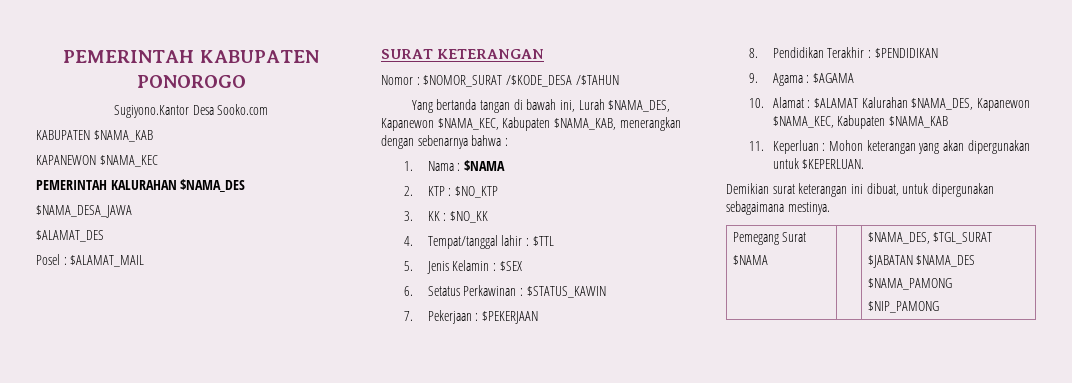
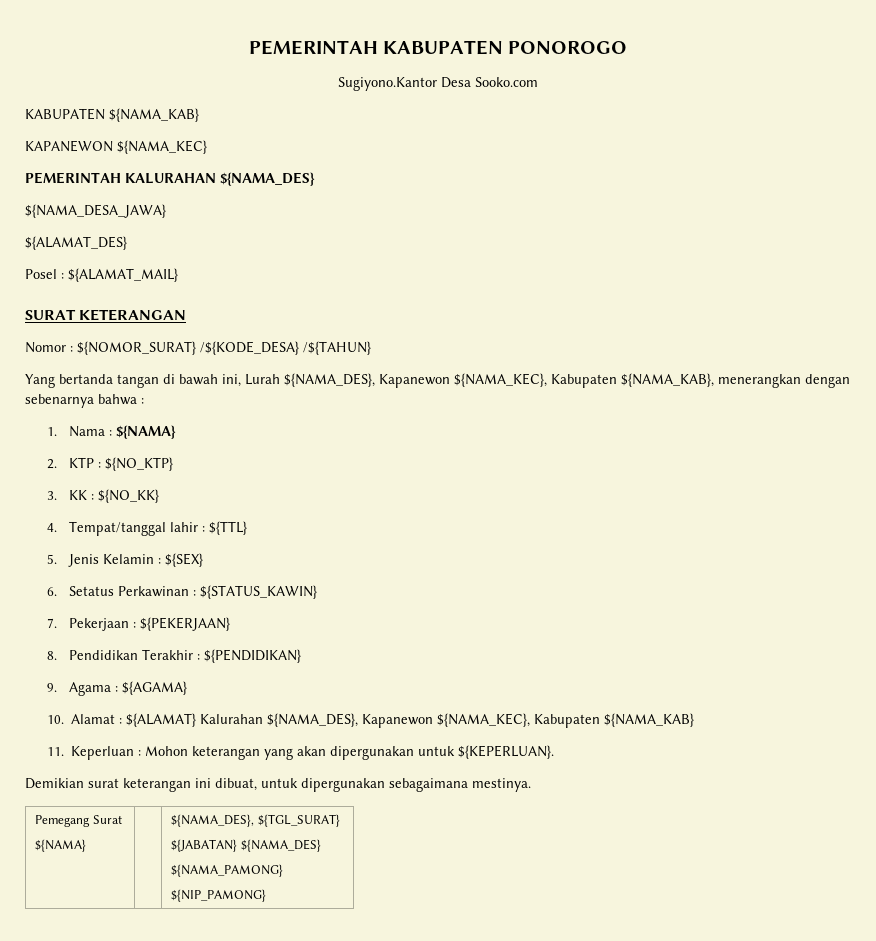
[93,130,153,142] $NAMA_KAB -> [109,108,199,122] ${NAMA_KAB}
[99,155,158,167] $NAMA_KEC -> [117,140,207,154] ${NAMA_KEC}
[180,179,246,192] [36,205,132,218] [36,230,104,242] $NAMA_DES // $NAMA_DESA_JAWA // $ALAMAT_DES -> [220,172,315,186] [25,204,166,218] [25,236,127,250] ${NAMA_DES} // ${NAMA_DESA_JAWA} // ${ALAMAT_DES}
[70,255,145,267] $ALAMAT_MAIL -> [68,268,178,282] ${ALAMAT_MAIL}
[423,75,619,87] $NOMOR_SURAT /$KODE_DESA /$TAHUN -> [77,341,371,355] ${NOMOR_SURAT} /${KODE_DESA} /${TAHUN}
[608,100,671,112] [381,117,616,131] $NAMA_DES, Kapanewon $NAMA_KEC, Kabupaten $NAMA_KAB, -> [284,373,714,388] ${NAMA_DES}, Kapanewon ${NAMA_KEC}, Kabupaten ${NAMA_KAB},
[463,160,505,171] $NAMA -> [115,425,176,439] ${NAMA}
[454,186,498,198] $NO_KTP -> [104,457,173,471] ${NO_KTP}
[449,211,488,223] $NO_KK -> [97,489,159,503] ${NO_KK}
[532,236,554,246] $TTL -> [208,521,247,535] ${TTL}
[499,261,522,271] $SEX -> [164,553,203,567] ${SEX}
[526,286,606,298] $STATUS_KAWIN -> [199,585,317,599] ${STATUS_KAWIN}
[481,311,538,324] $PEKERJAAN -> [139,617,230,631] ${PEKERJAAN}
[874,48,938,58] $PENDIDIKAN -> [203,649,301,663] ${PENDIDIKAN}
[812,73,854,83] $AGAMA -> [121,681,187,695] ${AGAMA}
[813,97,1030,111] [772,115,948,129] $ALAMAT Kalurahan $NAMA_DES, Kapanewon $NAMA_KEC, Kabupaten $NAMA_KAB -> [126,713,695,728] ${ALAMAT} Kalurahan ${NAMA_DES}, Kapanewon ${NAMA_KEC}, Kabupaten ${NAMA_KAB}
[802,159,865,169] $KEPERLUAN. -> [458,745,555,759] ${KEPERLUAN}.
[732,255,768,265] [867,232,993,244] [867,255,976,268] [867,278,952,290] [867,301,939,313] $NAMA | | $NAMA_DES, $TGL_SURAT // $JABATAN $NAMA_DES // $NAMA_PAMONG // $NIP_PAMONG -> [35,839,87,852] [171,814,340,827] [171,839,321,852] [171,864,284,877] [171,889,267,902] ${NAMA} | | ${NAMA_DES}, ${TGL_SURAT} // ${JABATAN} ${NAMA_DES} // ${NAMA_PAMONG} // ${NIP_PAMONG}

